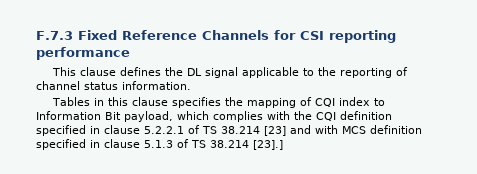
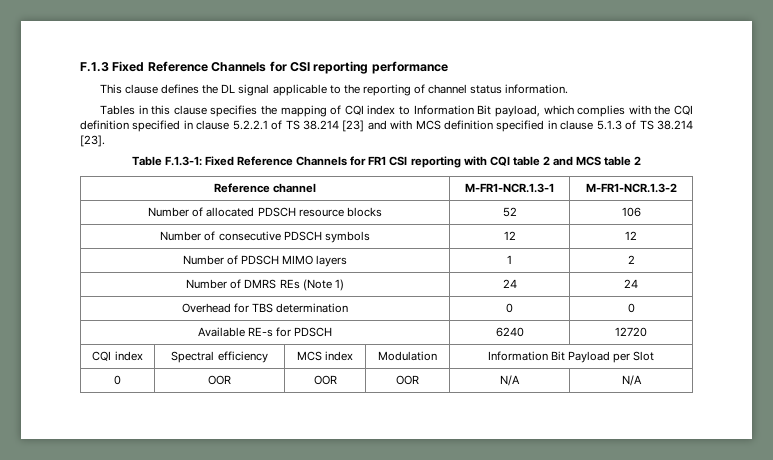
[36,31,73,40] F.7.3 -> [80,62,109,72] F.1.3
[253,140,283,150] [23].] -> [80,135,105,147] [131,156,642,168] [213,183,317,193] [465,183,554,193] [585,183,677,193] [148,207,382,217] [502,207,517,217] [621,207,641,217] [160,231,370,243] [503,231,516,240] [625,231,637,240] [182,255,348,267] [507,255,512,264] [627,255,635,264] [186,279,344,291] [502,279,517,288] [624,279,638,288] [181,303,349,313] [506,303,513,313] [627,303,635,313] [197,327,333,337] [495,327,524,337] [615,327,647,337] [92,351,143,361] [171,351,268,363] [296,351,354,361] [378,351,437,361] [487,351,655,363] [114,375,121,385] [208,375,231,385] [313,375,337,385] [396,375,419,385] [500,375,520,386] [621,375,642,386] [23]. // Table F.1.3-1: Fixed Reference Channels for FR1 CSI reporting with CQI table 2 and MCS table 2 // Reference channel | M-FR1-NCR.1.3-1 | M-FR1-NCR.1.3-2 // Number of allocated PDSCH resource blocks | 52 | 106 // Number of consecutive PDSCH symbols | 12 | 12 // Number of PDSCH MIMO layers | 1 | 2 // Number of DMRS REs (Note 1) | 24 | 24 // Overhead for TBS determination | 0 | 0 // Available RE-s for PDSCH | 6240 | 12720 // CQI index | Spectral efficiency | MCS index | Modulation | Information Bit Payload per Slot // 0 | OOR | OOR | OOR | N/A | N/A

